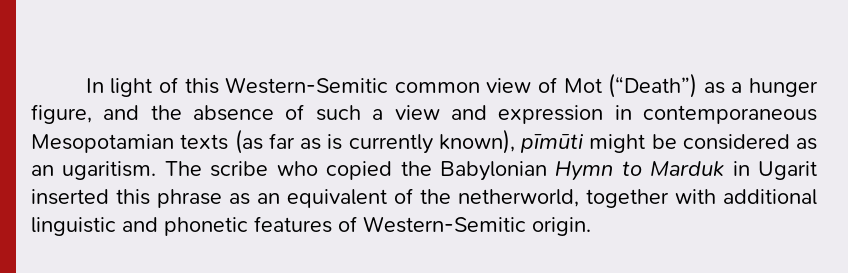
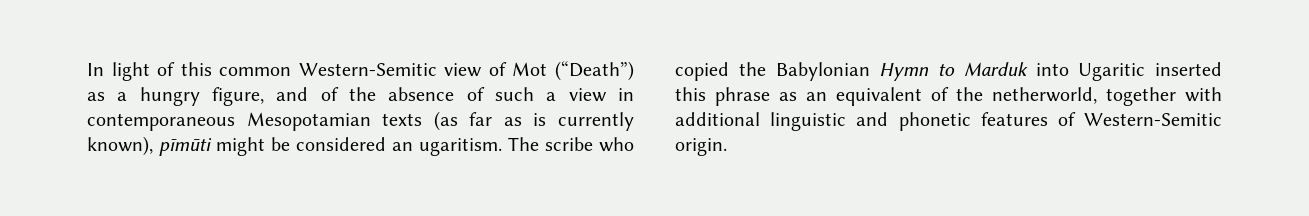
[225,77,480,94] Western-Semitic common -> [219,63,437,76] common Western-Semitic
[748,78,818,97] hunger -> [139,87,200,106] hungry
(140, 112) none -> [320,87,339,101] of
[450,105,604,124] and expression -> (607, 95) none
[796,138,817,150] as -> (386, 144) none
[732,161,817,180] in Ugarit -> [1035,63,1146,81] into Ugaritic

